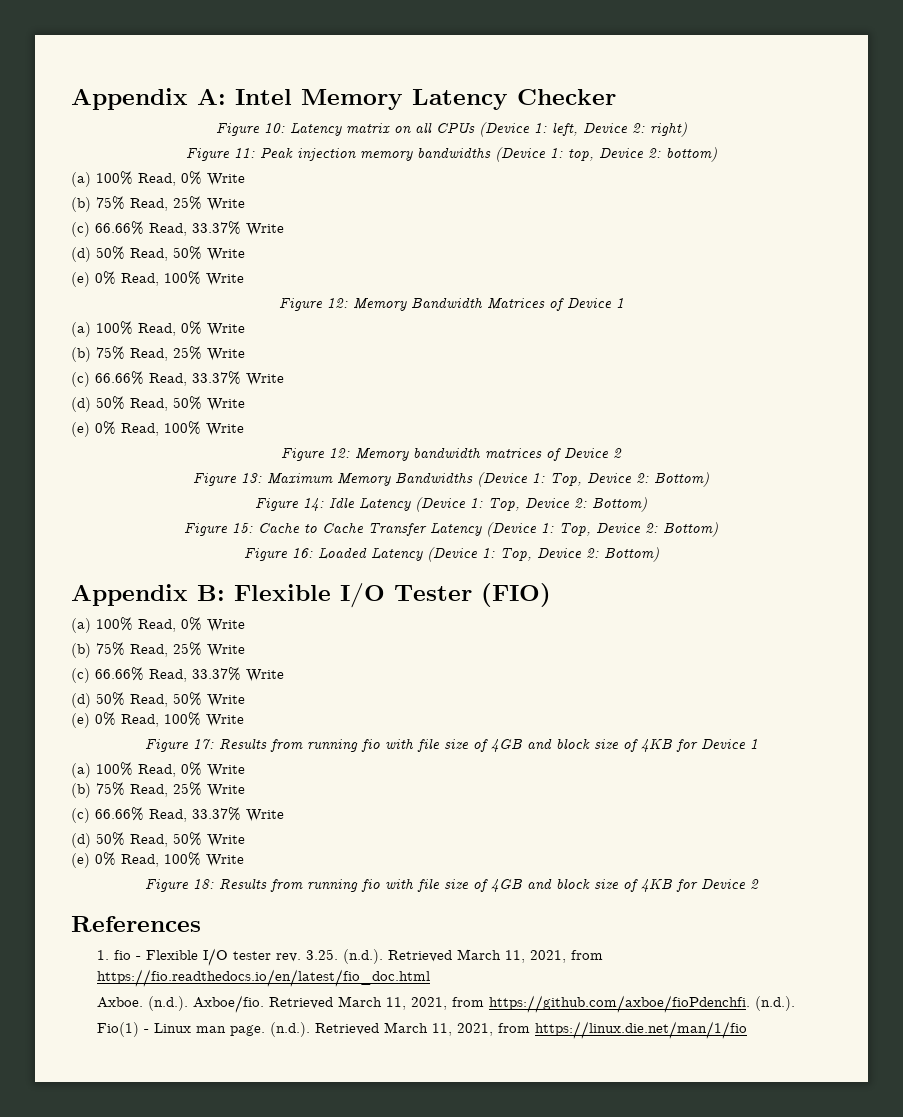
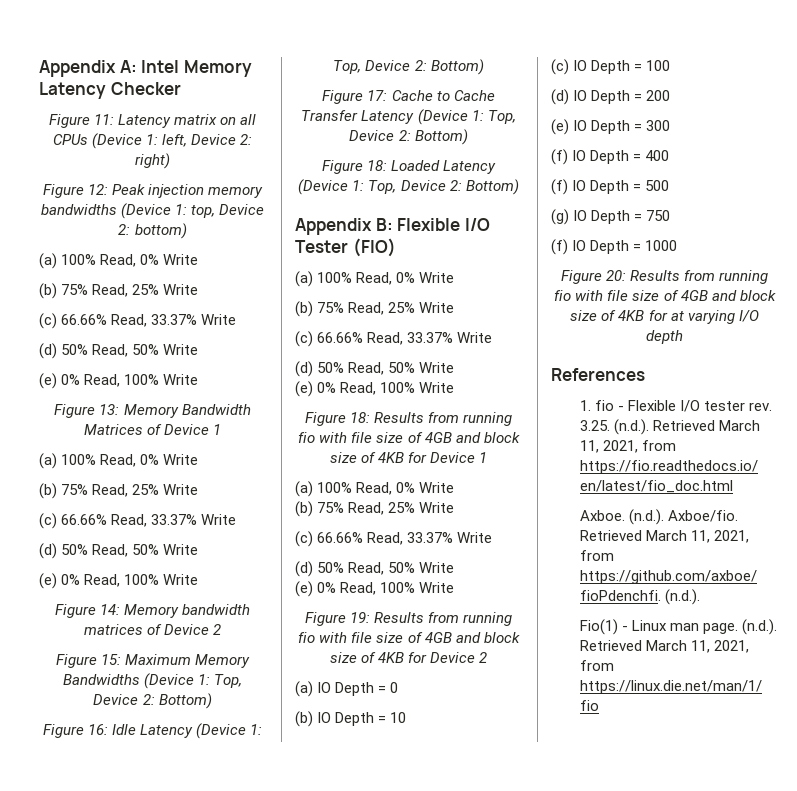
[263,123,285,133] 10: -> [93,114,114,125] 11:
[233,148,255,158] 11: -> [87,184,108,195] 12:
[326,298,348,308] 12: -> [99,404,120,415] 13:
[329,448,350,458] 12: -> [99,604,120,615] 14:
[241,473,262,483] 13: -> [100,654,121,665] 15:
[303,498,324,511] 14: -> [87,724,108,735] 16:
[232,523,253,533] 15: -> [367,90,388,101] 17:
[291,548,313,558] 16: -> [366,160,387,171] 18:
[192,739,214,749] 17: -> [349,412,370,423] 18:
[192,879,214,889] 18: -> [349,612,370,623] 19:
(759, 884) none -> [295,681,399,697] [295,711,407,727] [551,59,671,75] [551,89,671,105] [551,119,671,135] [551,149,670,165] [551,179,670,195] [551,209,671,225] [551,239,678,255] [560,270,769,284] [554,290,776,301] [570,310,759,324] [646,330,683,344] // (a) IO Depth = 0 // (b) IO Depth = 10 // (c) IO Depth = 100 // (d) IO Depth = 200 // (e) IO Depth = 300 // (f) IO Depth = 400 // (f) IO Depth = 500 // (g) IO Depth = 750 // (f) IO Depth = 1000 // Figure 20: Results from running fio with file size of 4GB and block size of 4KB for at varying I/O depth

